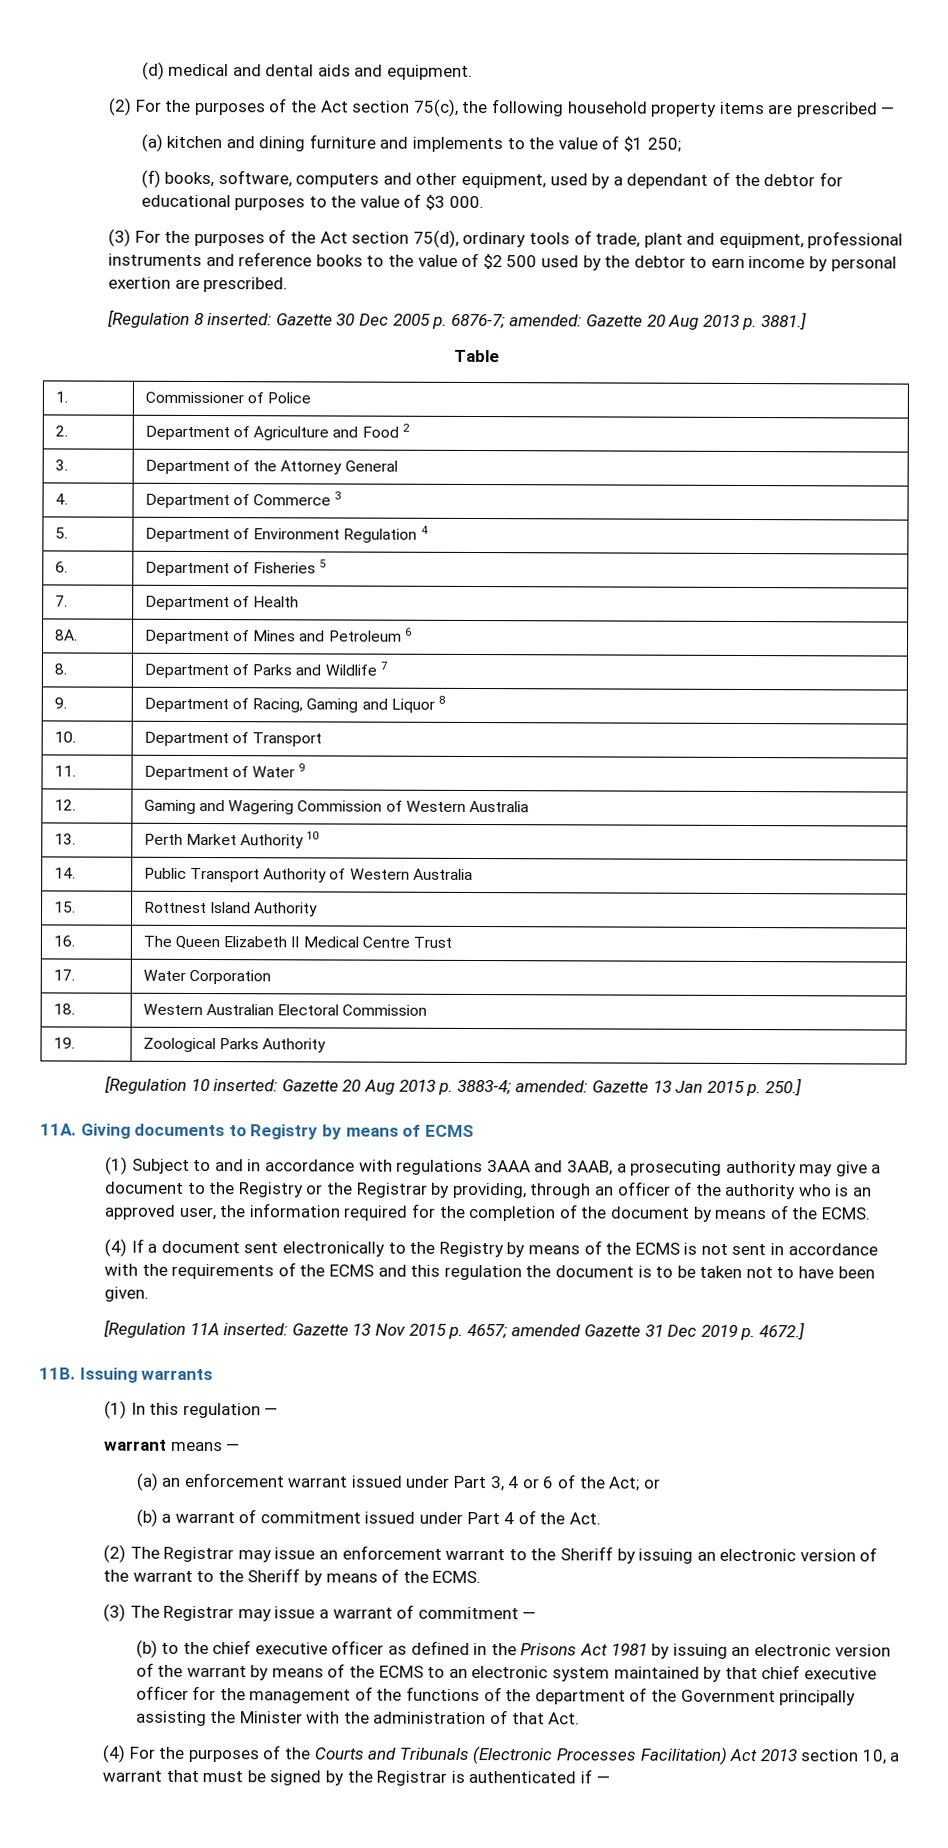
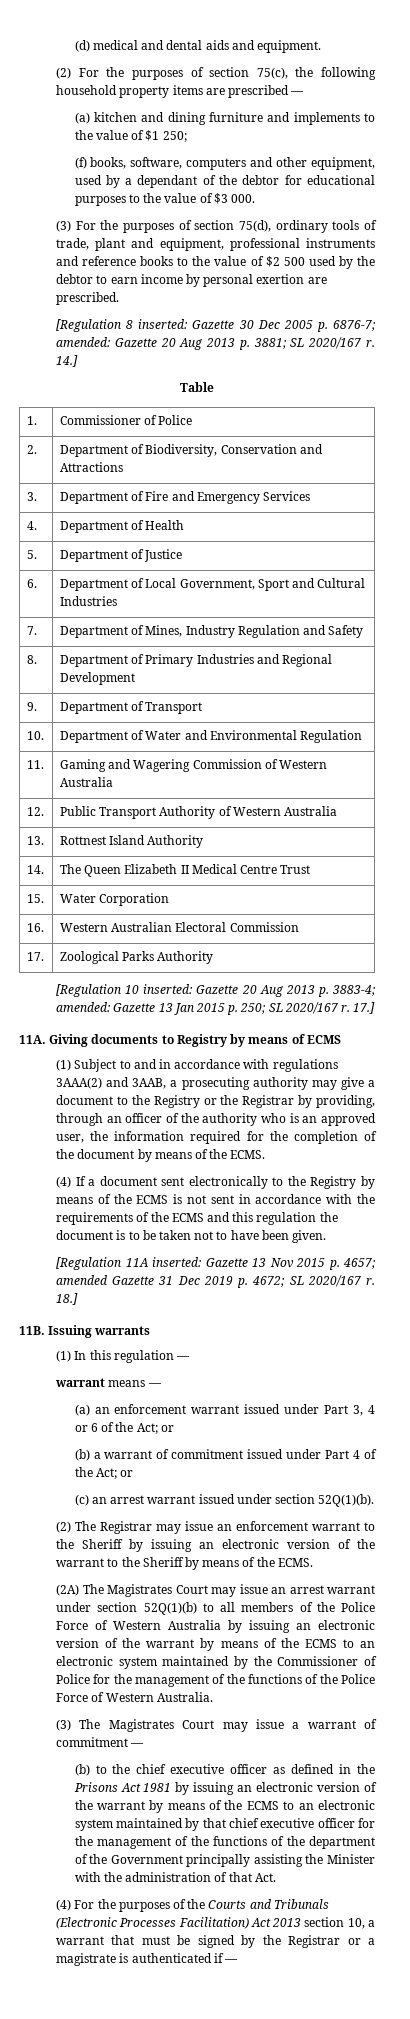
[289,100,349,113] the Act -> (204, 72) none
[289,231,348,244] the Act -> (192, 225) none
[760,312,807,331] 3881.] -> [253,337,375,349] [56,355,79,367] 3881; SL 2020/167 r. 14.]
[253,423,410,441] Agriculture and Food 2 -> [145,444,323,457] [59,462,123,472] Biodiversity, Conservation and Attractions
[253,460,398,475] the Attorney General -> [145,491,311,504] Fire and Emergency Services
[253,491,342,506] Commerce 3 -> [145,520,185,530] Health
[253,525,429,543] Environment Regulation 4 -> [144,549,183,562] Justice
[253,559,327,574] [54,595,68,607] [144,595,300,611] [54,629,78,641] [144,627,412,645] [53,663,67,675] [143,661,387,679] [53,697,67,709] [143,695,445,713] [53,731,76,743] [143,731,323,747] [53,765,76,777] [143,763,306,781] [53,799,76,811] Fisheries 5 // 7. | Department of Health // 8A. | Department of Mines and Petroleum 6 // 8. | Department of Parks and Wildlife 7 // 9. | Department of Racing, Gaming and Liquor 8 // 10. | Department of Transport // 11. | Department of Water 9 // 12. -> [145,578,366,591] [59,596,117,606] [26,626,37,635] [59,625,364,638] [26,655,37,664] [59,654,333,667] [59,672,135,685] [26,702,37,711] [59,701,203,714] [26,731,44,740] [59,730,363,743] [26,760,44,769] Local Government, Sport and Cultural Industries // 7. | Department of Mines, Industry Regulation and Safety // 8. | Department of Primary Industries and Regional Development // 9. | Department of Transport // 10. | Department of Water and Environmental Regulation // 11.
[53,833,76,845] [143,831,320,849] [53,867,76,879] 13. | Perth Market Authority 10 // 14. -> [26,807,44,816] 12.
[53,901,76,913] 15. -> [26,836,44,845] 13.
[52,935,75,947] 16. -> [26,865,44,874] 14.
[52,969,75,981] 17. -> [26,894,44,903] 15.
[52,1003,75,1015] 18. -> [26,923,44,932] 16.
[52,1037,75,1049] 19. -> [26,952,44,961] 17.
[764,1078,802,1097] 250.] -> [240,1002,376,1014] 250; SL 2020/167 r. 17.]
[486,1160,531,1173] 3AAA -> [56,1077,103,1089] 3AAA(2)
[758,1322,805,1341] 4672.] -> [252,1275,375,1287] [56,1293,79,1305] 4672; SL 2020/167 r. 18.]
[569,1512,602,1525] Act. -> [95,1468,134,1479] [74,1494,375,1507] Act; or // (c) an arrest warrant issued under section 52Q(1)(b).
(482, 1577) none -> [56,1584,375,1597] [56,1602,375,1615] [56,1620,375,1633] [56,1638,376,1651] [56,1656,377,1669] [56,1674,375,1687] [56,1692,213,1702] // (2A) The Magistrates Court may issue an arrest warrant under section 52Q(1)(b) to all members of the Police Force of Western Australia by issuing an electronic version of the warrant by means of the ECMS to an electronic system maintained by the Commissioner of Police for the management of the functions of the Police Force of Western Australia.
[163,1605,235,1622] Registrar -> [108,1719,215,1732] Magistrates Court
(448, 1778) none -> [347,1938,375,1945] [56,1953,117,1966] or a magistrate

